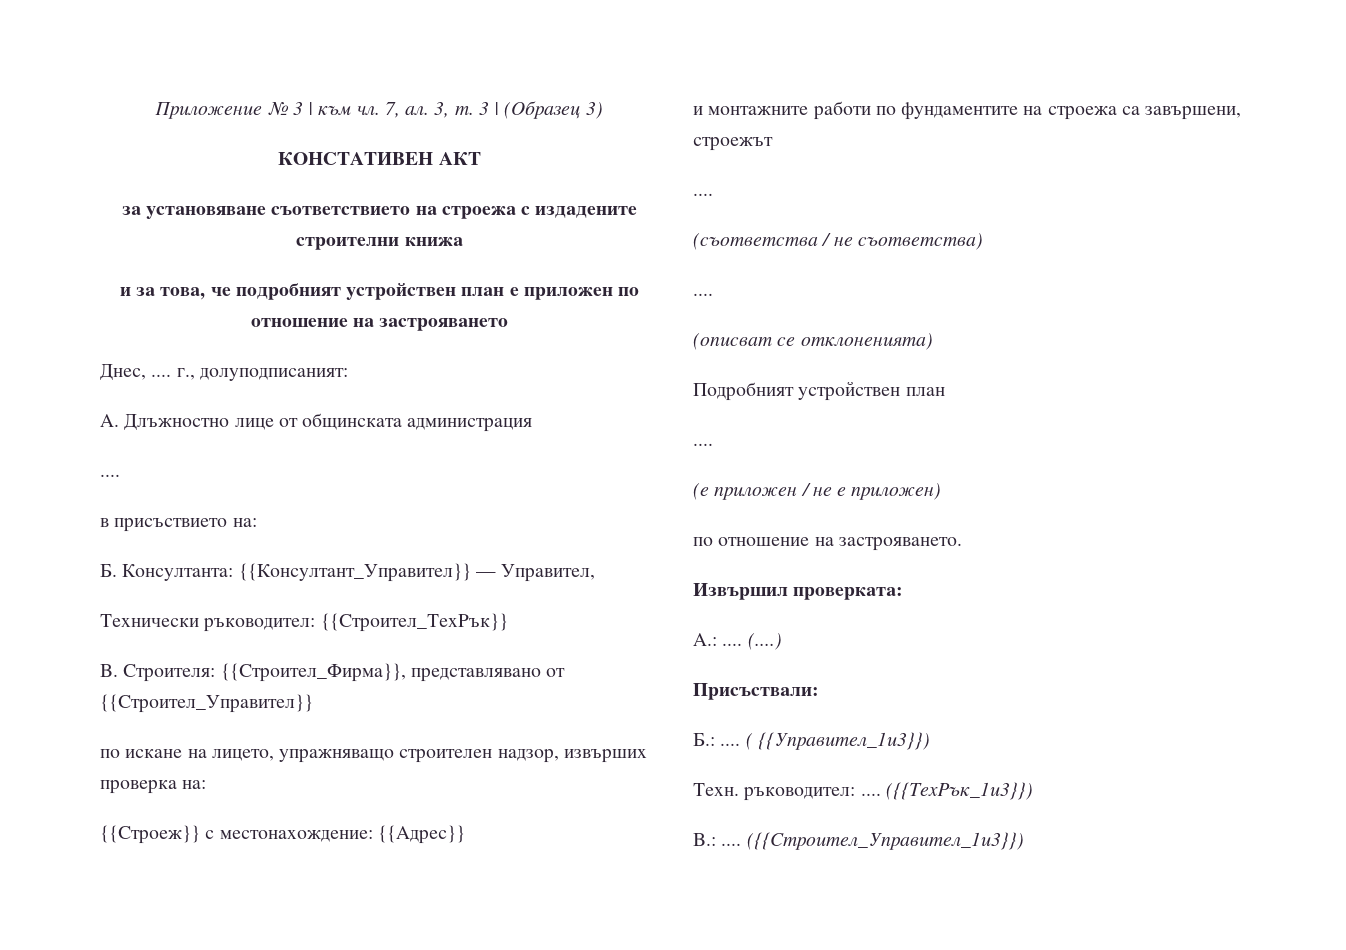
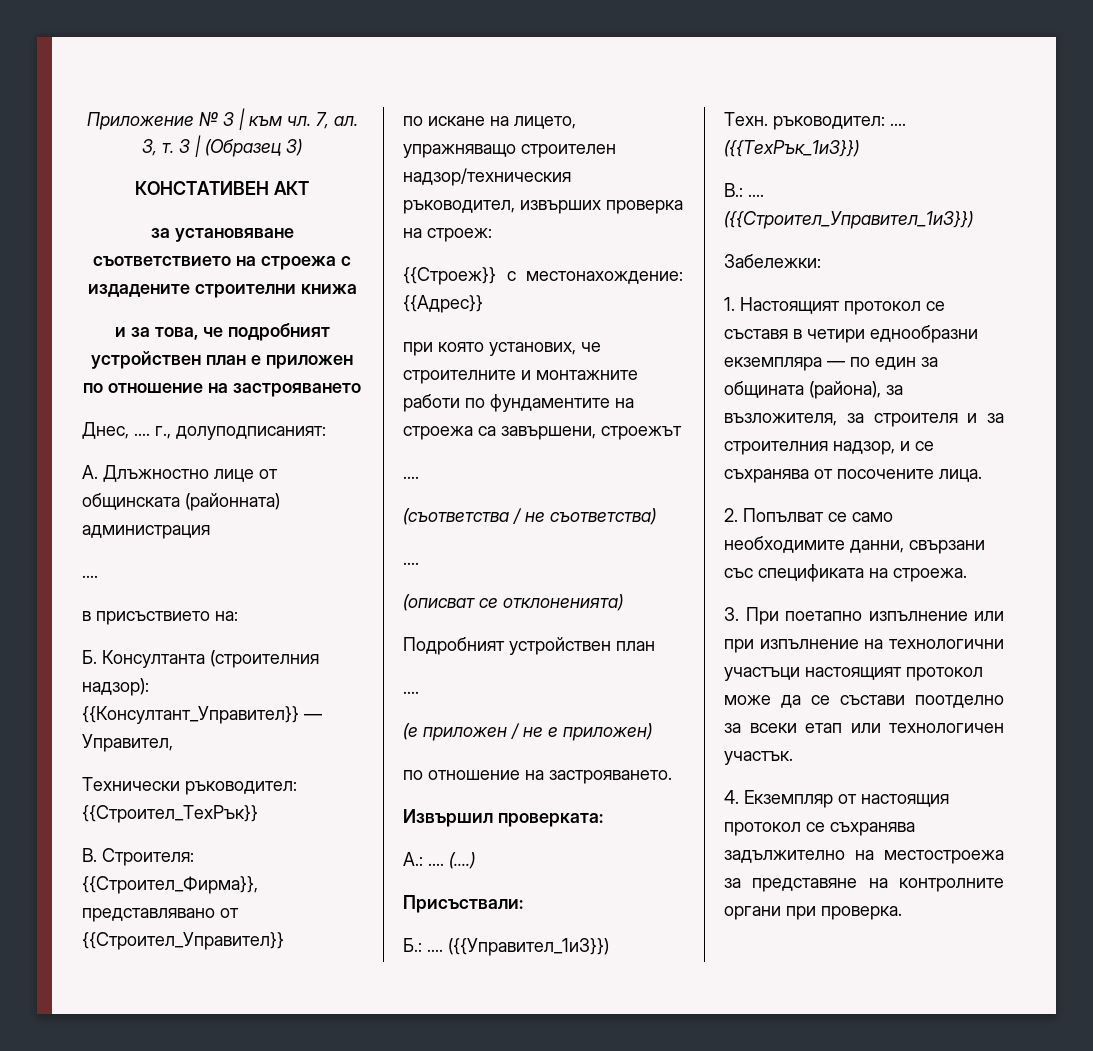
(403, 421) none -> [185,493,280,511] (районната)
[122,564,234,581] Консултанта: -> [102,650,319,668] [82,678,149,696] Консултанта (строителния надзор):
[497,749,647,763] [100,780,207,794] надзор, извърших проверка на: -> [403,168,571,186] [403,200,683,214] [403,228,492,242] надзор/техническия ръководител, извърших проверка на строеж:
(465, 834) none -> [403,342,601,356] [403,370,516,384] при която установих, че строителните
[745,732,930,750] ( {{Управител_1и3}}) -> [448,938,609,956] ({{Управител_1и3}})
(1024, 841) none -> [724,254,821,268] [724,297,945,315] [724,325,978,343] [724,357,938,371] [724,381,903,399] [724,413,1004,427] [724,441,934,455] [724,469,982,483] [724,508,893,522] [724,536,985,554] [724,564,967,582] [724,607,1004,625] [724,639,1004,653] [724,667,983,681] [724,695,1004,708] [724,723,1004,733] [724,751,793,765] [724,790,949,808] [724,822,915,836] [724,850,1004,864] [724,878,1004,892] [724,906,902,920] // Забележки: // 1. Настоящият протокол се съставя в четири еднообразни екземпляра — по един за общината (района), за възложителя, за строителя и за строителния надзор, и се съхранява от посочените лица. // 2. Попълват се само необходимите данни, свързани със спецификата на строежа. // 3. При поетапно изпълнение или при изпълнение на технологични участъци настоящият протокол може да се състави поотделно за всеки етап или технологичен участък. // 4. Екземпляр от настоящия протокол се съхранява задължително на местостроежа за представяне на контролните органи при проверка.

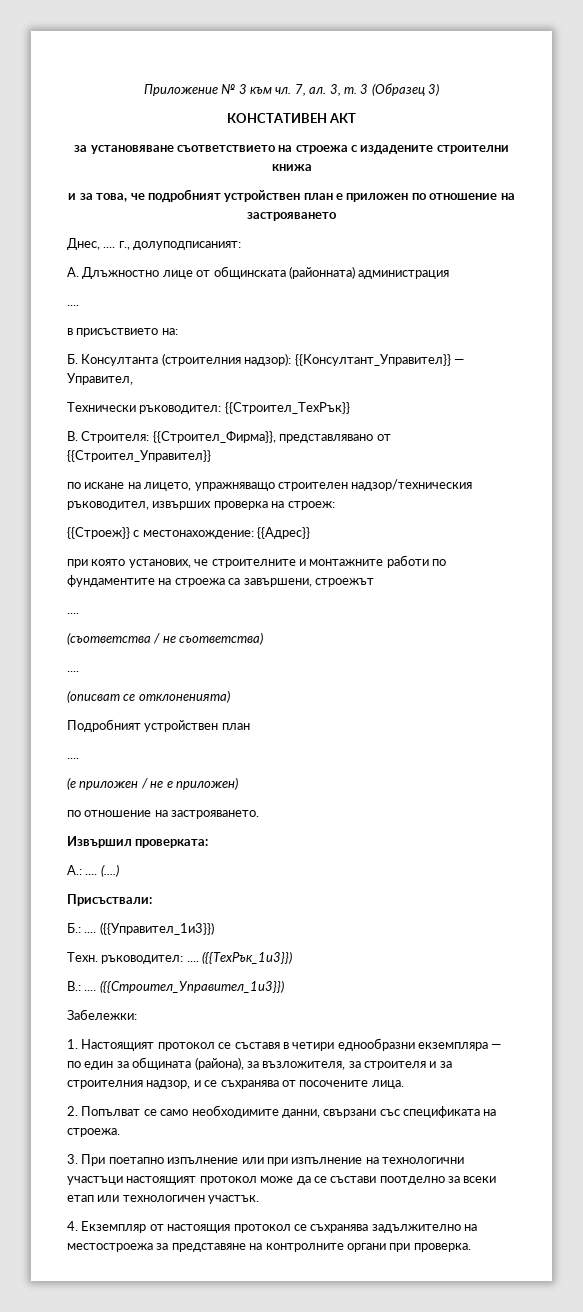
[238,108,245,130] | -> (247, 89) none
[195,135,201,157] | -> (369, 89) none

